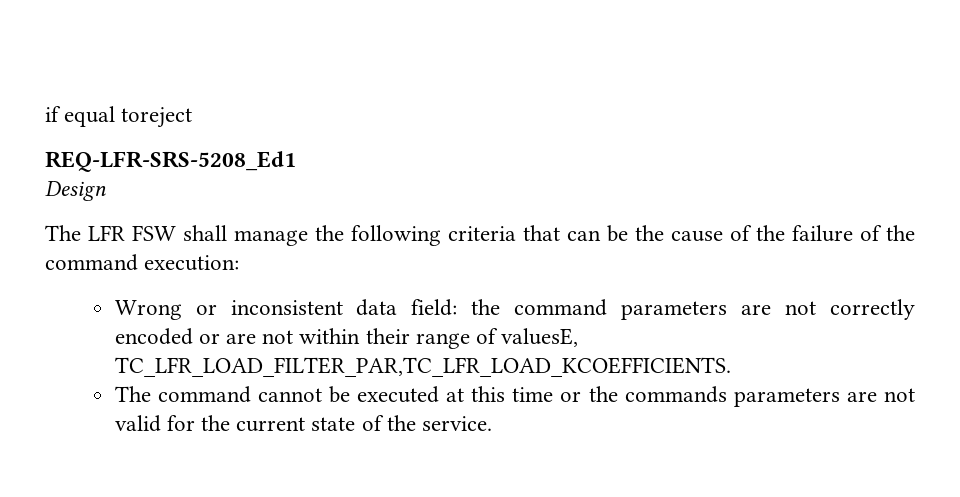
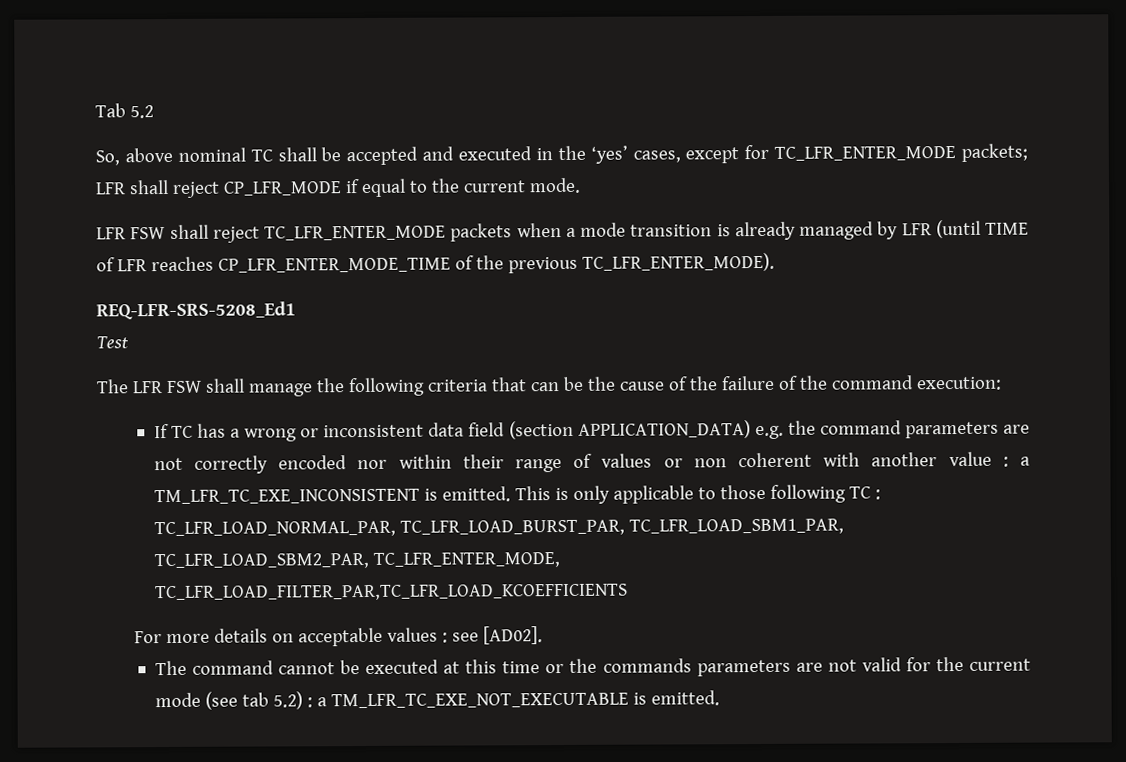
[45,106,193,128] if equal toreject -> [95,103,154,119] [95,143,1028,166] [95,177,581,198] [96,219,1029,243] [96,252,775,274] Tab 5.2 // So, above nominal TC shall be accepted and executed in the ‘yes’ cases, except for TC_LFR_ENTER_MODE packets; LFR shall reject CP_LFR_MODE if equal to the current mode. // LFR FSW shall reject TC_LFR_ENTER_MODE packets when a mode transition is already managed by LFR (until TIME of LFR reaches CP_LFR_ENTER_MODE_TIME of the previous TC_LFR_ENTER_MODE).
[45,181,106,201] Design -> [96,336,129,349] Test
[114,299,458,320] Wrong or inconsistent data field: -> [153,420,784,442] If TC has a wrong or inconsistent data field (section APPLICATION_DATA) e.g.
[198,330,294,344] or are not -> [357,459,388,470] nor
[501,328,579,347] [114,357,731,377] valuesE, TC_LFR_LOAD_FILTER_PAR,TC_LFR_LOAD_KCOEFFICIENTS. -> [601,451,1031,468] [153,484,881,505] [153,518,844,538] [153,552,560,570] [154,583,628,602] [134,626,544,647] values or non coherent with another value : a TM_LFR_TC_EXE_INCONSISTENT is emitted. This is only applicable to those following TC : TC_LFR_LOAD_NORMAL_PAR, TC_LFR_LOAD_BURST_PAR, TC_LFR_LOAD_SBM1_PAR, TC_LFR_LOAD_SBM2_PAR, TC_LFR_ENTER_MODE, TC_LFR_LOAD_FILTER_PAR,TC_LFR_LOAD_KCOEFFICIENTS // For more details on acceptable values : see [AD02].
[311,415,493,431] state of the service. -> [154,690,720,710] mode (see tab 5.2) : a TM_LFR_TC_EXE_NOT_EXECUTABLE is emitted.

